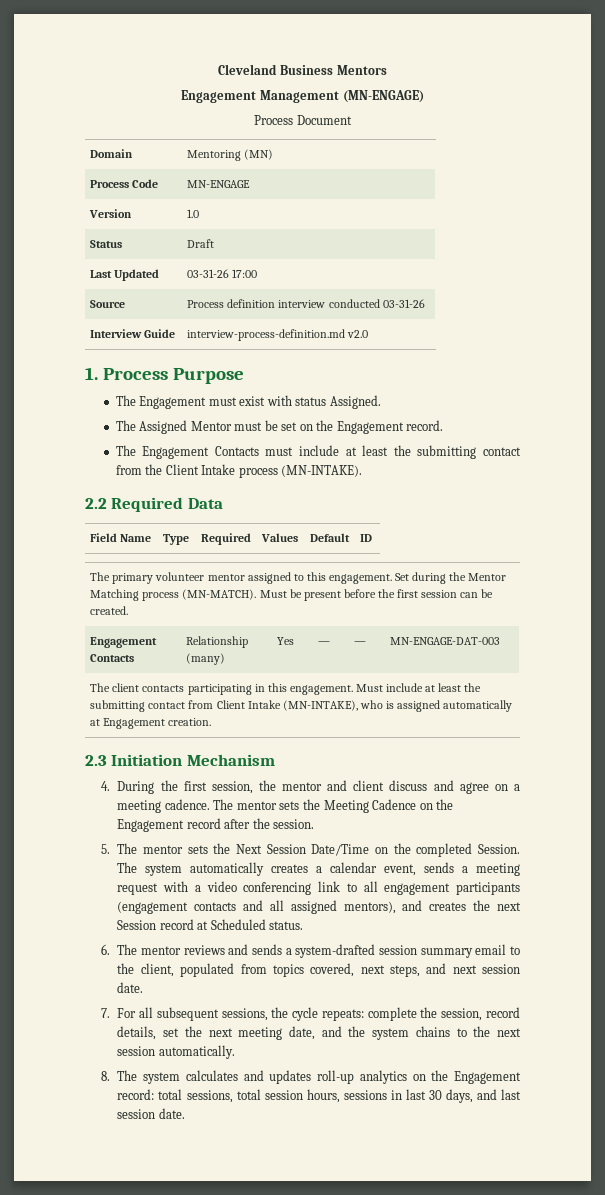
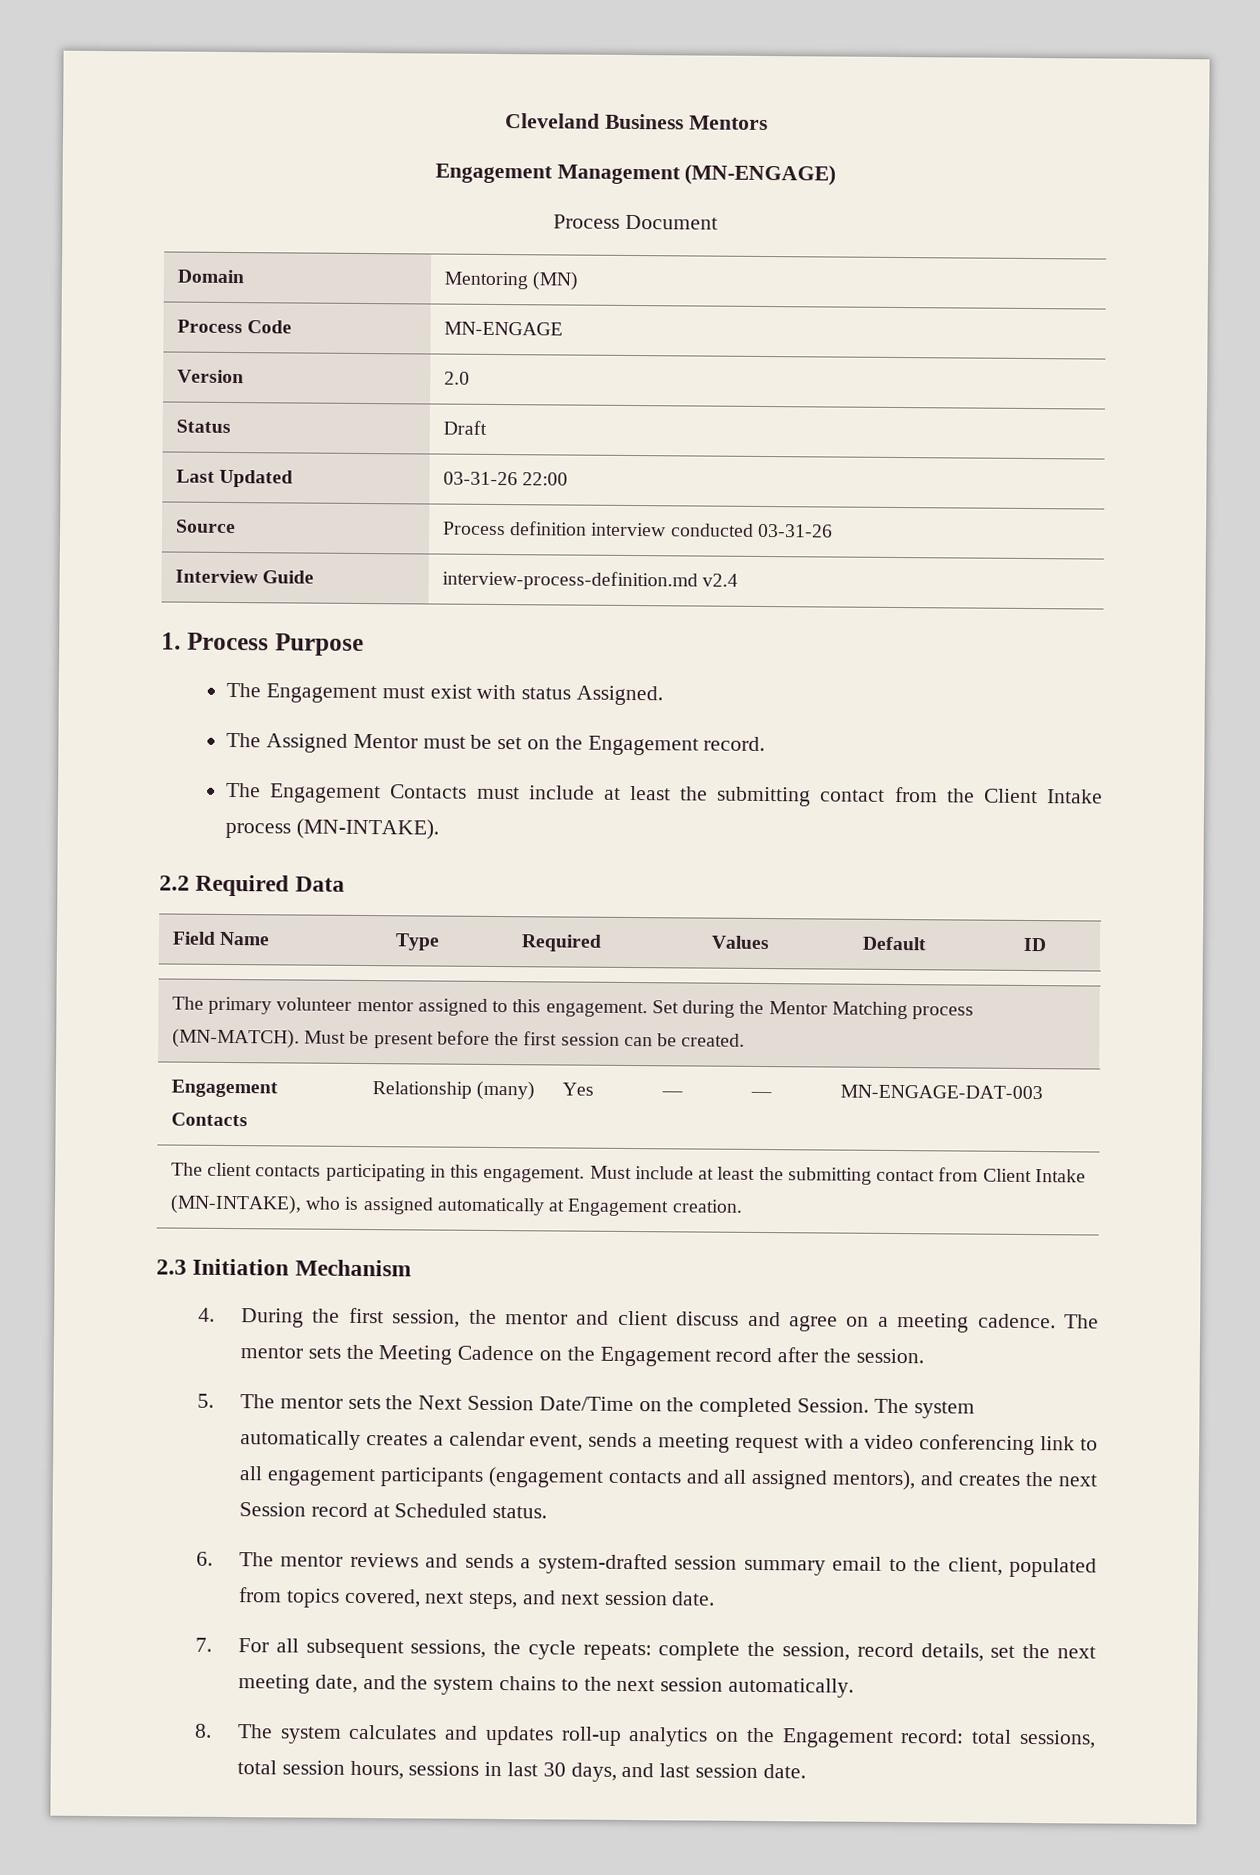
[187,209,200,218] 1.0 -> [443,371,470,385] 2.0
[232,269,258,278] 17:00 -> [522,472,569,486] 22:00
[347,330,369,338] v2.0 -> [702,573,739,587] v2.4

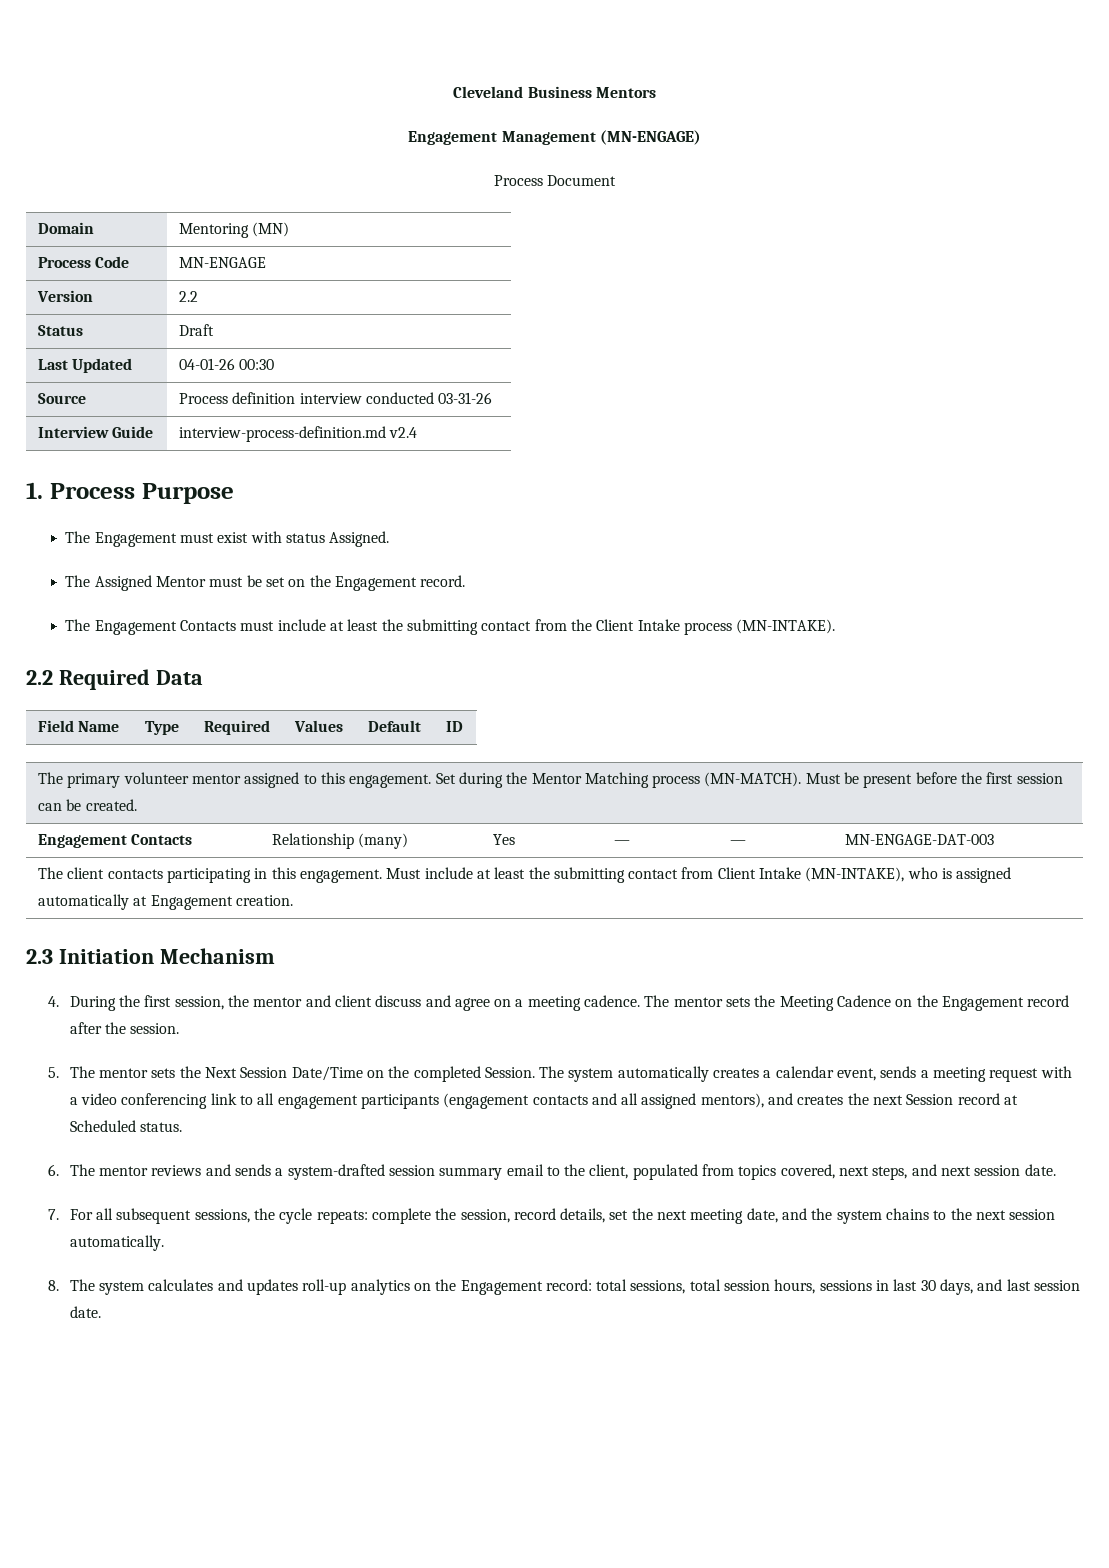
[443,371,470,385] 2.0 -> [178,291,198,302] 2.2
[442,471,569,486] 03-31-26 22:00 -> [178,358,275,370] 04-01-26 00:30

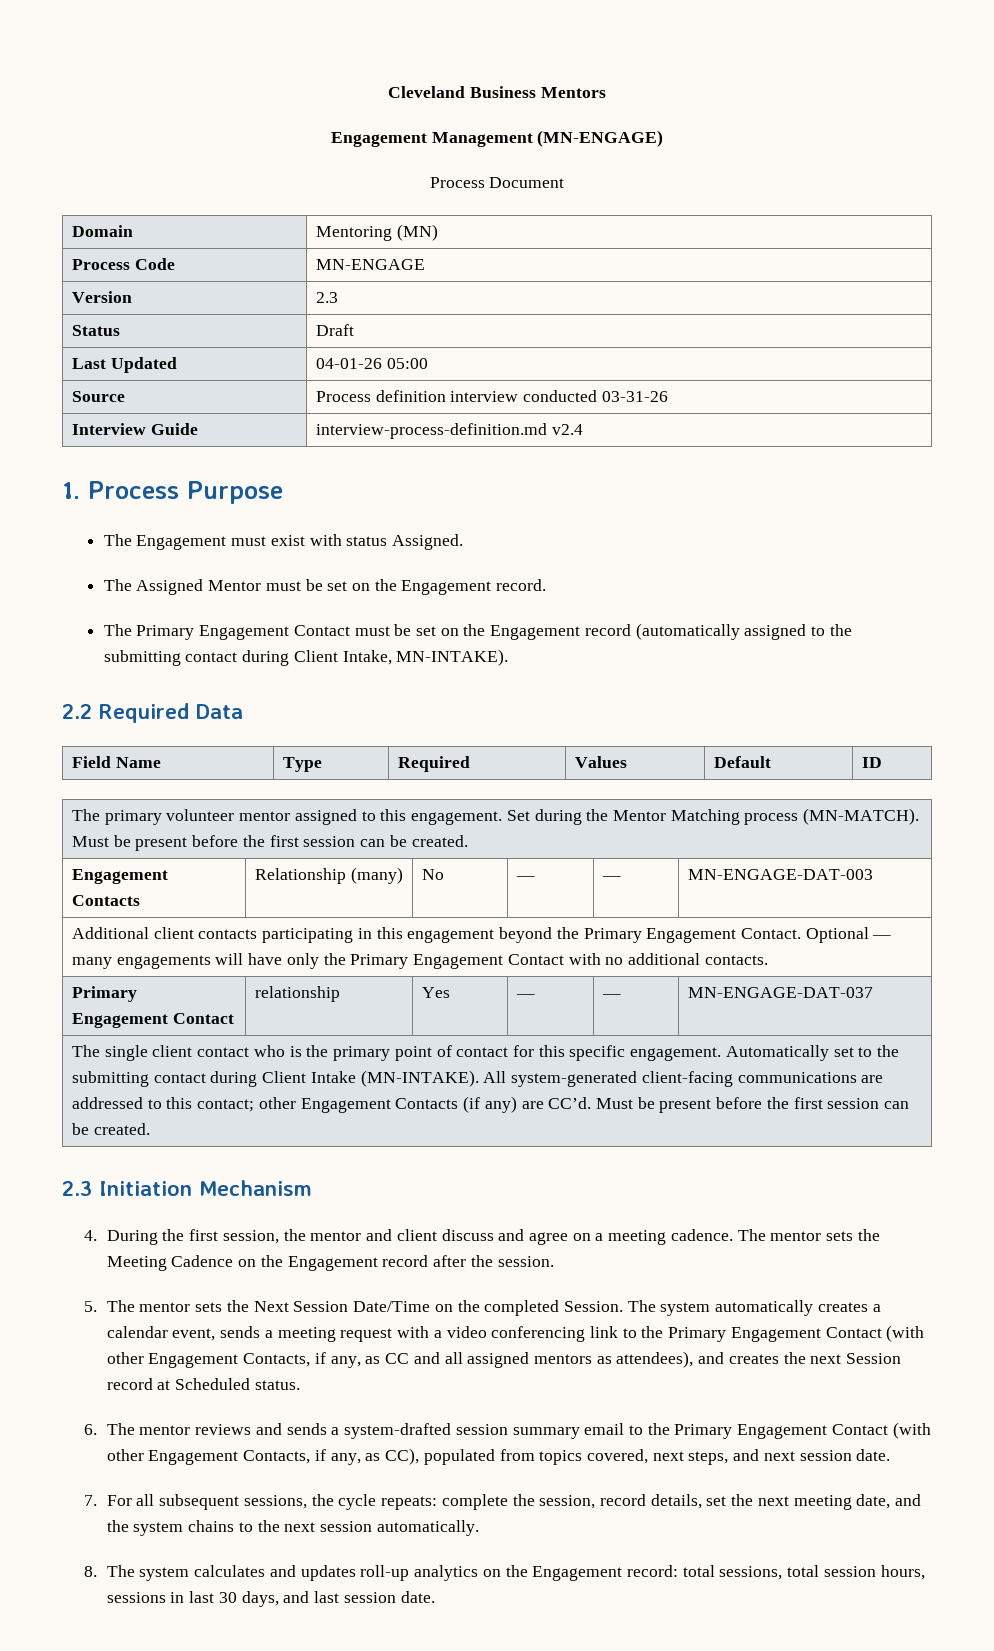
[178,291,198,302] 2.2 -> [316,292,339,303] 2.3
[239,359,275,370] 00:30 -> [386,358,428,369] 05:00
[94,619,836,635] Engagement Contacts must include at least the submitting contact from the Client Intake process (MN-INTAKE). -> [136,623,852,640] [103,649,509,666] Primary Engagement Contact must be set on the Engagement record (automatically assigned to the submitting contact during Client Intake, MN-INTAKE).
[492,834,515,845] Yes -> [422,869,445,880] No
[37,867,63,879] The -> [72,927,150,939] Additional
[299,867,1012,883] [37,894,293,910] engagement. Must include at least the submitting contact from Client Intake (MN-INTAKE), who is assigned automatically at Engagement creation. -> [407,927,892,943] [72,953,768,969] [72,986,138,1002] [72,1013,234,1028] [255,986,341,1002] [422,987,451,998] [516,994,536,998] [602,994,622,998] [688,987,874,998] [72,1045,900,1061] [72,1070,884,1087] [72,1096,910,1113] [72,1123,150,1135] engagement beyond the Primary Engagement Contact. Optional — many engagements will have only the Primary Engagement Contact with no additional contacts. // Primary Engagement Contact | relationship | Yes | — | — | MN-ENGAGE-DAT-037 // The single client contact who is the primary point of contact for this specific engagement. Automatically set to the submitting contact during Client Intake (MN-INTAKE). All system-generated client-facing communications are addressed to this contact; other Engagement Contacts (if any) are CC’d. Must be present before the first session can be created.
[257,1093,764,1109] all engagement participants (engagement contacts and all assigned mentors), -> [641,1325,925,1342] [106,1351,694,1368] the Primary Engagement Contact (with other Engagement Contacts, if any, as CC and all assigned mentors as attendees),
[589,1164,629,1179] client, -> [674,1422,931,1439] [106,1448,420,1465] Primary Engagement Contact (with other Engagement Contacts, if any, as CC),

